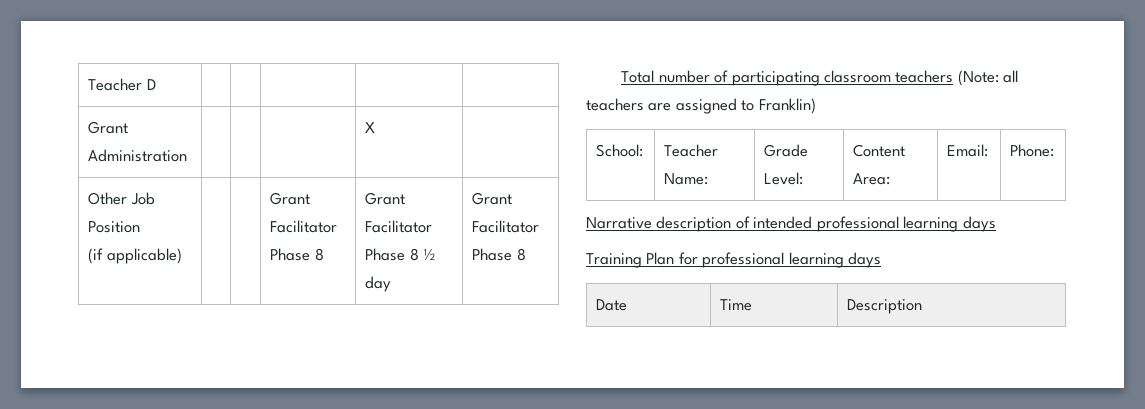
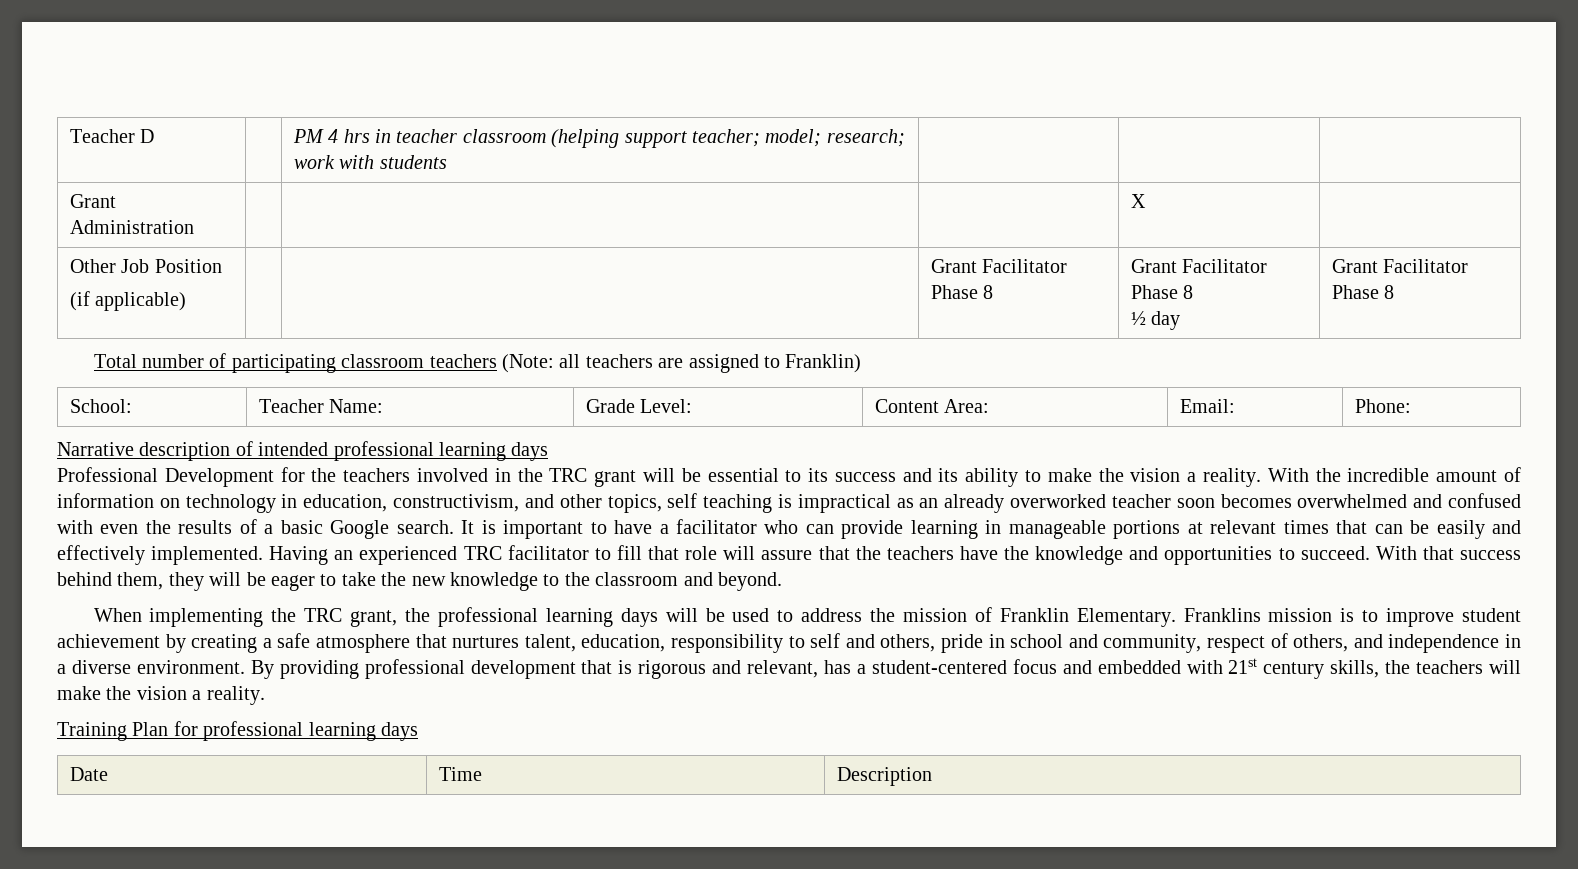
(156, 84) none -> [292,129,905,148] [293,155,447,169] PM 4 hrs in teacher classroom (helping support teacher; model; research; work with students
(419, 254) none -> (1194, 292) //
(996, 224) none -> [57,467,1521,487] [57,493,1521,513] [57,519,1522,539] [57,545,1521,565] [57,572,782,591] [93,607,1522,627] [57,633,1521,653] [57,658,1522,679] [57,686,265,705] // Professional Development for the teachers involved in the TRC grant will be essential to its success and its ability to make the vision a reality. With the incredible amount of information on technology in education, constructivism, and other topics, self teaching is impractical as an already overworked teacher soon becomes overwhelmed and confused with even the results of a basic Google search. It is important to have a facilitator who can provide learning in manageable portions at relevant times that can be easily and effectively implemented. Having an experienced TRC facilitator to fill that role will assure that the teachers have the knowledge and opportunities to succeed. With that success behind them, they will be eager to take the new knowledge to the classroom and beyond. // When implementing the TRC grant, the professional learning days will be used to address the mission of Franklin Elementary. Franklins mission is to improve student achievement by creating a safe atmosphere that nurtures talent, education, responsibility to self and others, pride in school and community, respect of others, and independence in a diverse environment. By providing professional development that is rigorous and relevant, has a student-centered focus and embedded with 21st century skills, the teachers will make the vision a reality.

